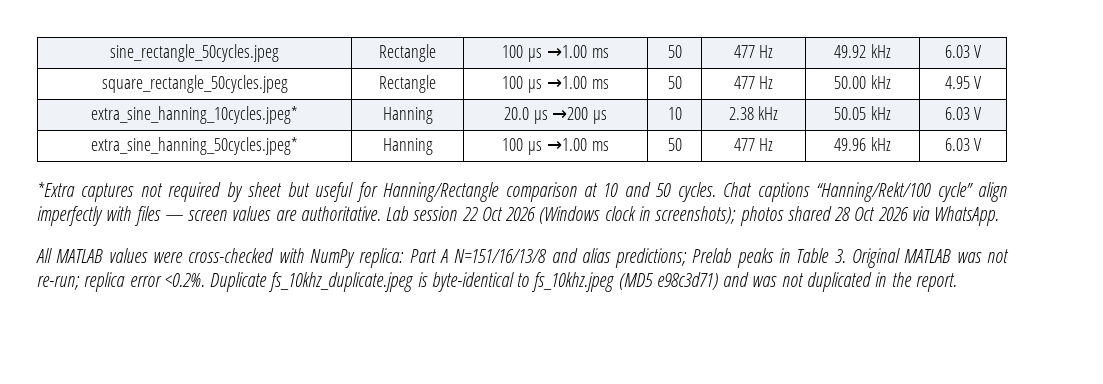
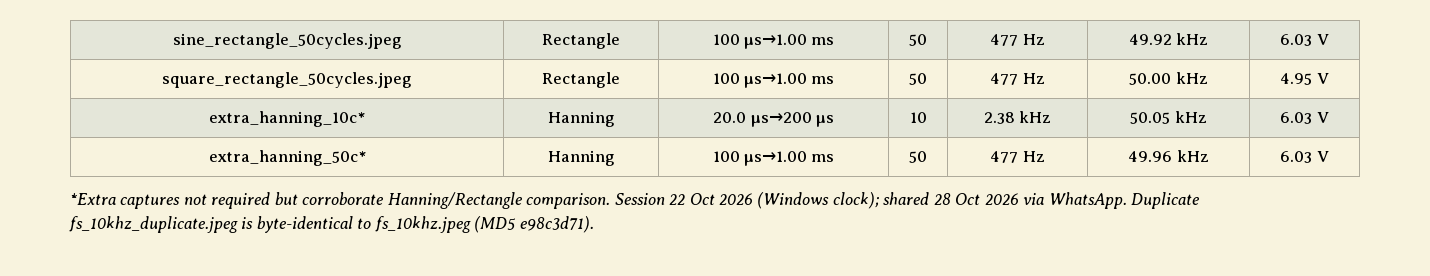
[528,45,587,62] µs →1.00 -> [744,34,807,49] µs→1.00
[528,76,587,93] µs →1.00 -> [744,73,807,88] µs→1.00
[91,106,298,124] extra_sine_hanning_10cycles.jpeg* -> [209,111,365,127] extra_hanning_10c*
[533,107,589,124] µs →200 -> [750,112,812,127] µs→200
[91,137,298,155] extra_sine_hanning_50cycles.jpeg* -> [208,150,366,166] extra_hanning_50c*
[528,138,587,155] µs →1.00 -> [744,151,807,166] µs→1.00
[226,182,1008,202] [37,206,784,226] by sheet but useful for Hanning/Rectangle comparison at 10 and 50 cycles. Chat captions “Hanning/Rekt/100 cycle” align imperfectly with files — screen values are authoritative. Lab session 22 Oct 2026 (Windows clock in screenshots); photos -> [274,192,879,209] but corroborate Hanning/Rectangle comparison. Session 22 Oct 2026 (Windows clock);
[36,248,1009,268] [37,272,205,292] // All MATLAB values were cross-checked with NumPy replica: Part A N=151/16/13/8 and alias predictions; Prelab peaks in Table 3. Original MATLAB was not re-run; replica error <0.2%. -> (1127, 200) none
[656,272,957,292] e98c3d71) and was not duplicated in the report. -> [519,216,594,233] e98c3d71).

